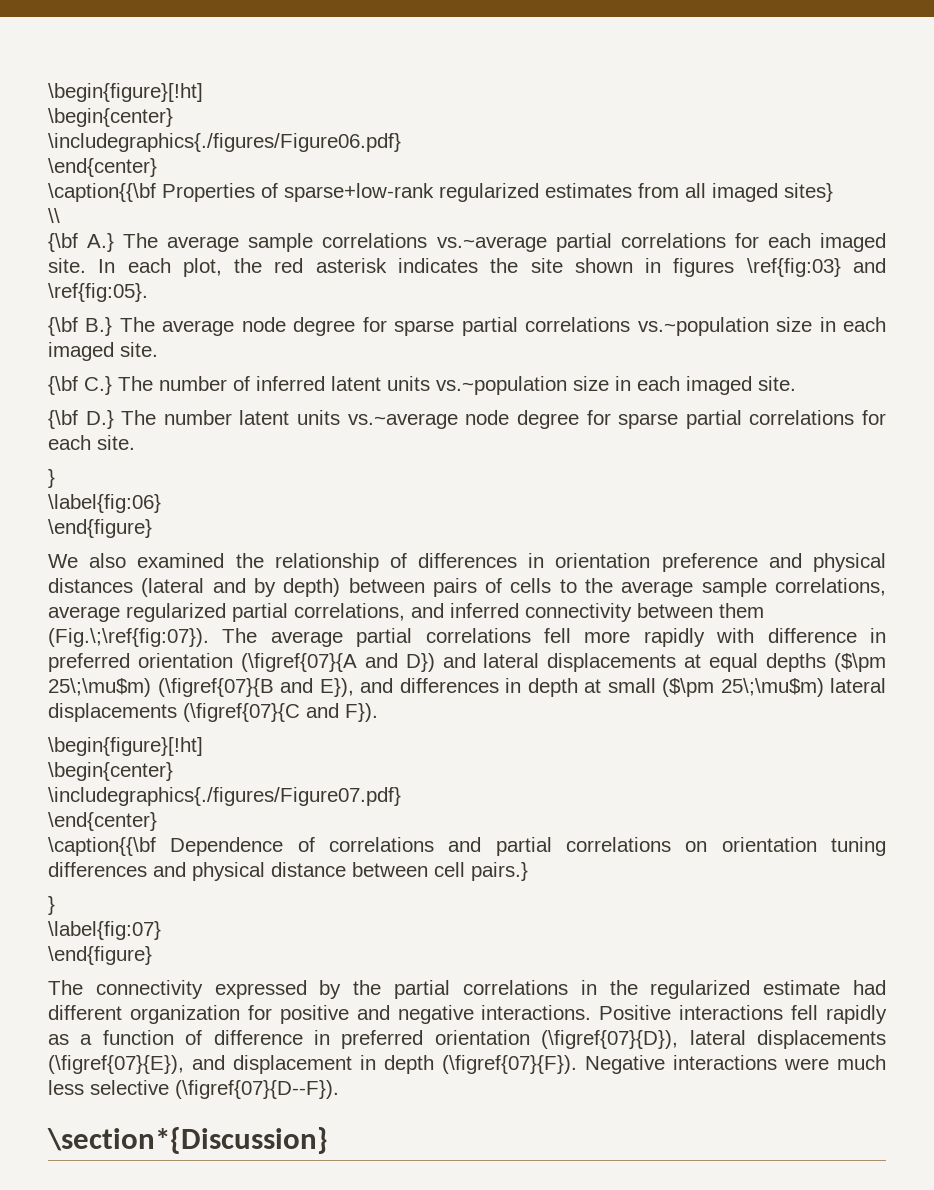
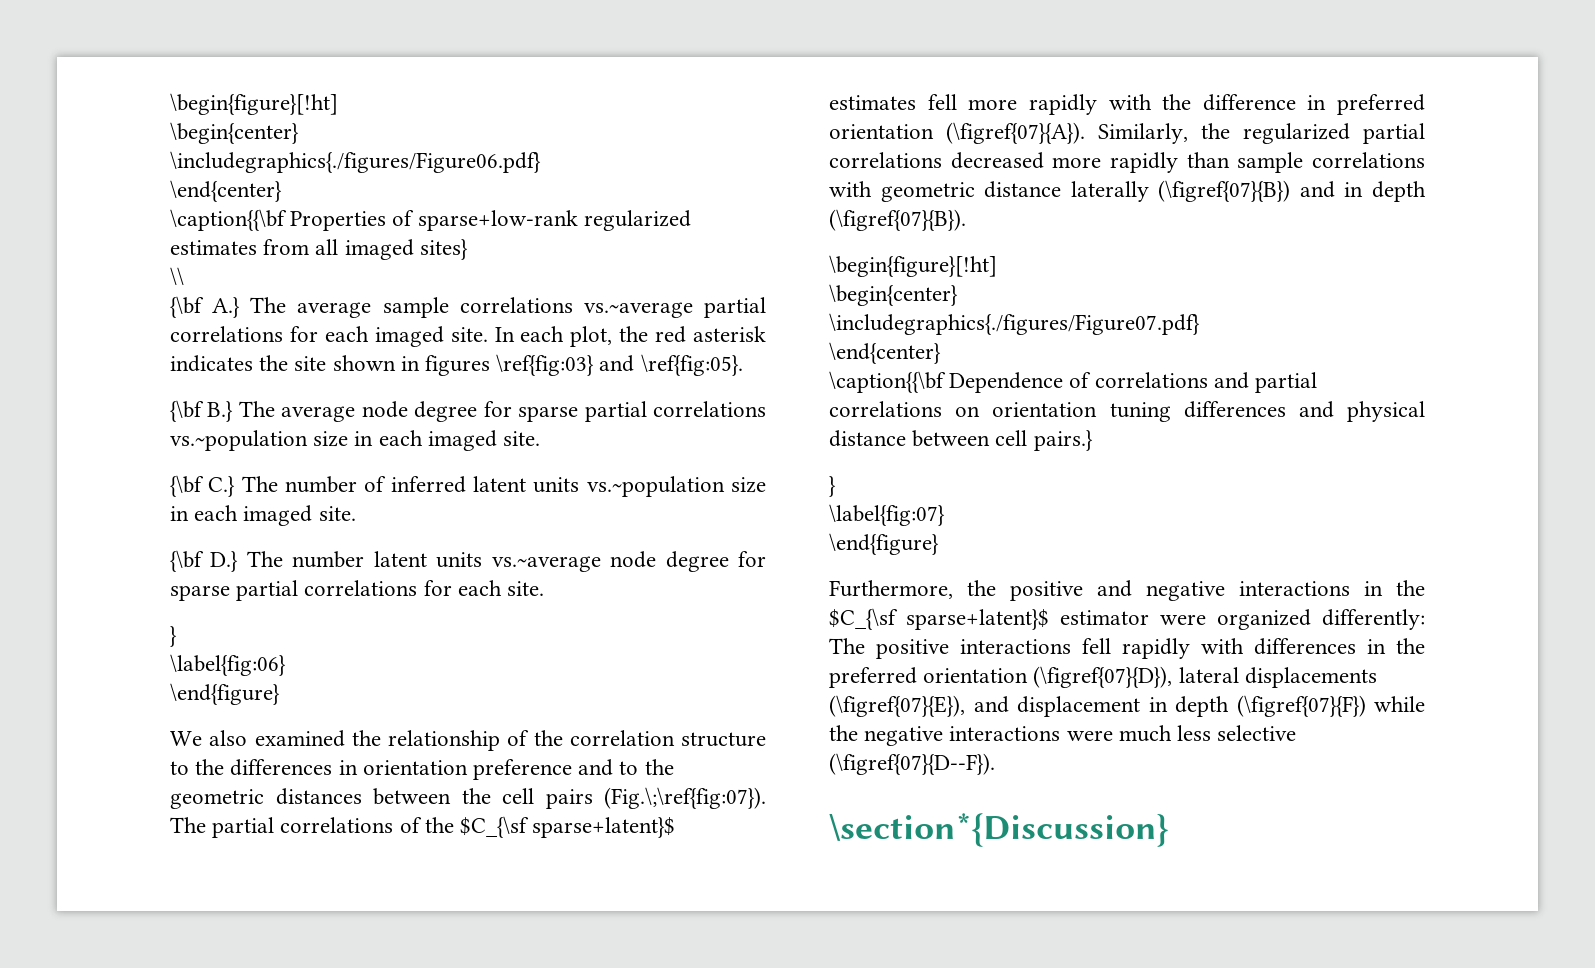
(407, 560) none -> [533,730,766,747] [170,759,225,775] the correlation structure to the
[812,553,886,572] [48,578,886,597] [48,603,764,622] physical distances (lateral and by depth) between pairs of cells to the average sample correlations, average regularized partial correlations, and inferred connectivity between them -> [619,759,674,775] [170,788,593,809] to the geometric distances between the cell pairs
[270,628,531,647] average partial correlations -> [212,816,676,838] [829,95,916,110] partial correlations of the $C_{\sf sparse+latent}$ estimates
[767,628,886,643] [48,653,886,672] [48,678,886,697] [48,703,378,722] difference in preferred orientation (\figref{07}{A and D}) and lateral displacements at equal depths ($\pm 25\;\mu$m) (\figref{07}{B and E}), and differences in depth at small ($\pm 25\;\mu$m) lateral displacements (\figref{07}{C and F}). -> [1162,94,1425,115] [829,122,1425,144] [829,152,1425,173] [829,180,1426,202] [829,209,966,231] the difference in preferred orientation (\figref{07}{A}). Similarly, the regularized partial correlations decreased more rapidly than sample correlations with geometric distance laterally (\figref{07}{B}) and in depth (\figref{07}{B}).
[48,980,887,999] [48,1005,887,1024] [48,1030,330,1045] The connectivity expressed by the partial correlations in the regularized estimate had different organization for positive and negative interactions. Positive interactions fell rapidly as a function of difference in -> [829,580,1425,601] [829,608,1425,630] [829,638,1425,659] Furthermore, the positive and negative interactions in the $C_{\sf sparse+latent}$ estimator were organized differently: The positive interactions fell rapidly with differences in the
[442,1055,665,1074] (\figref{07}{F}). Negative -> [1236,695,1425,717] [829,725,944,746] (\figref{07}{F}) while the negative

